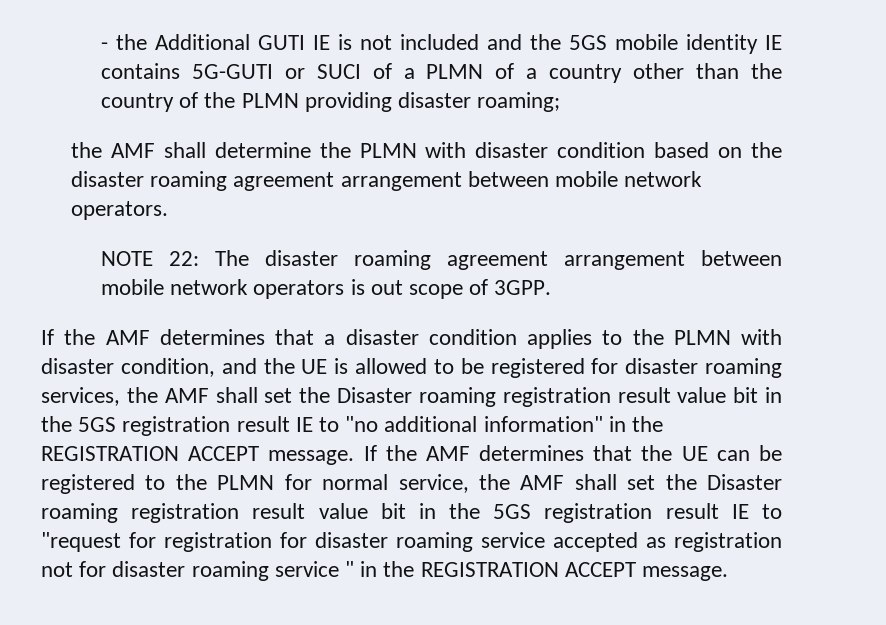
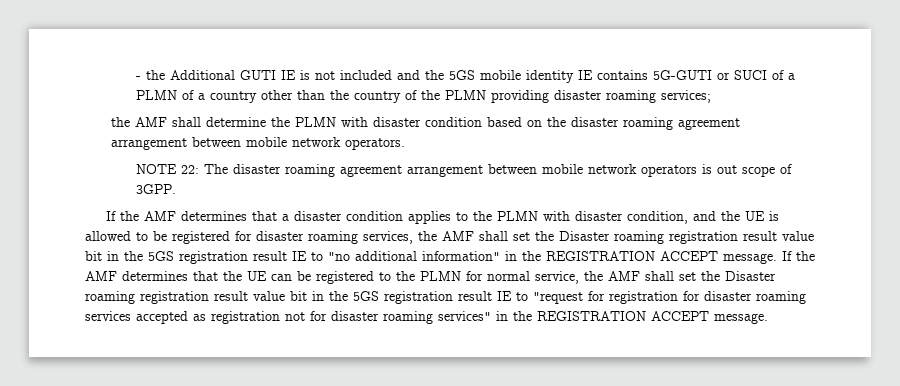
[477,92,561,112] roaming; -> [606,90,712,103] roaming services;
[481,532,545,548] service -> [85,311,131,321] services
[274,561,355,577] service " -> [438,311,491,321] services"

